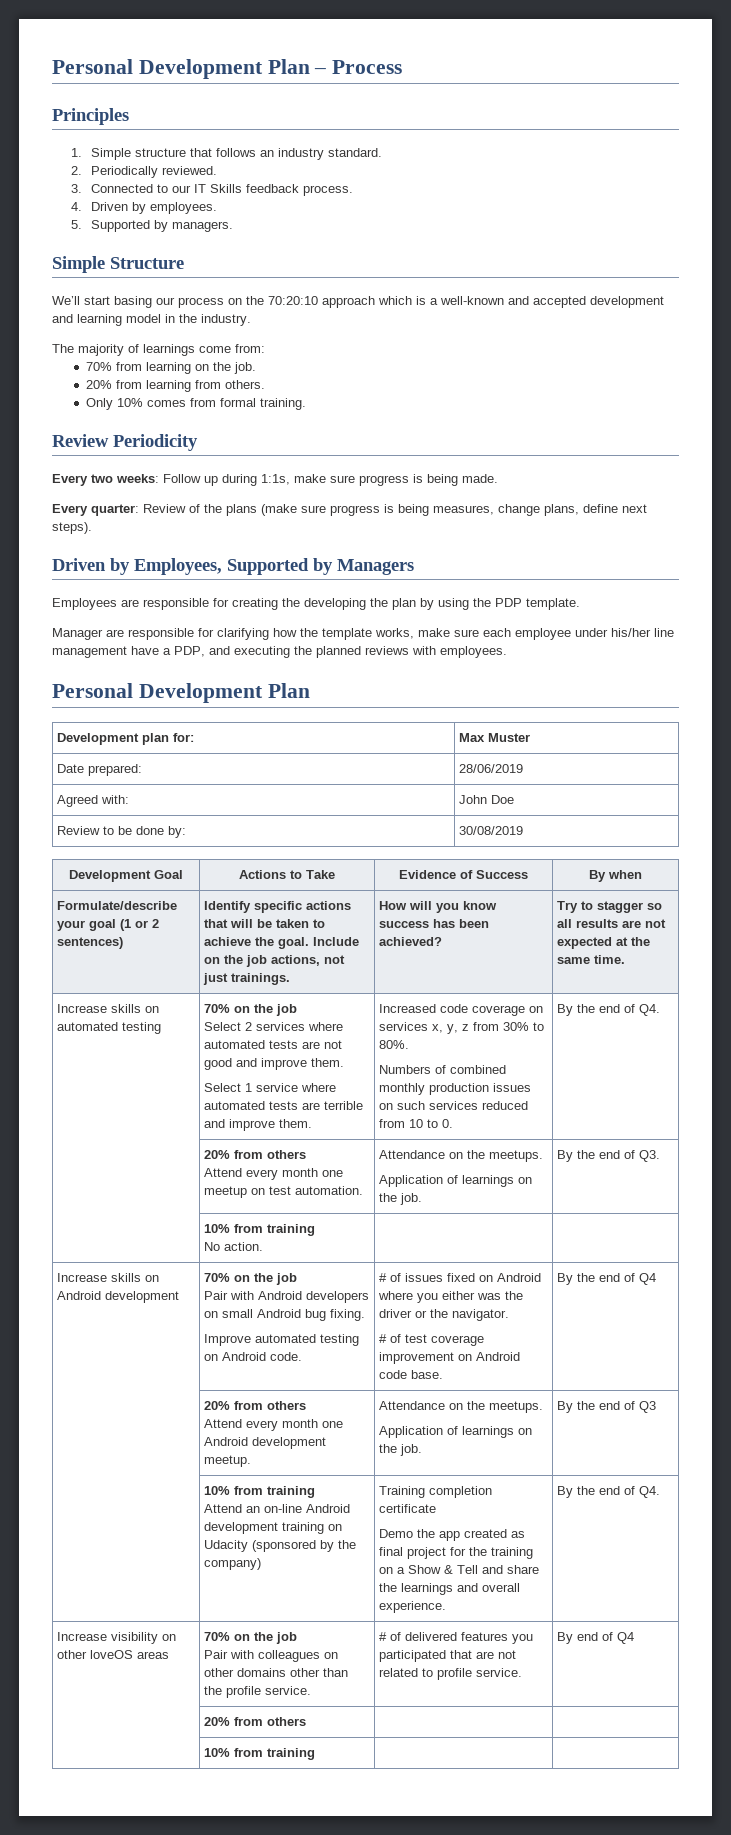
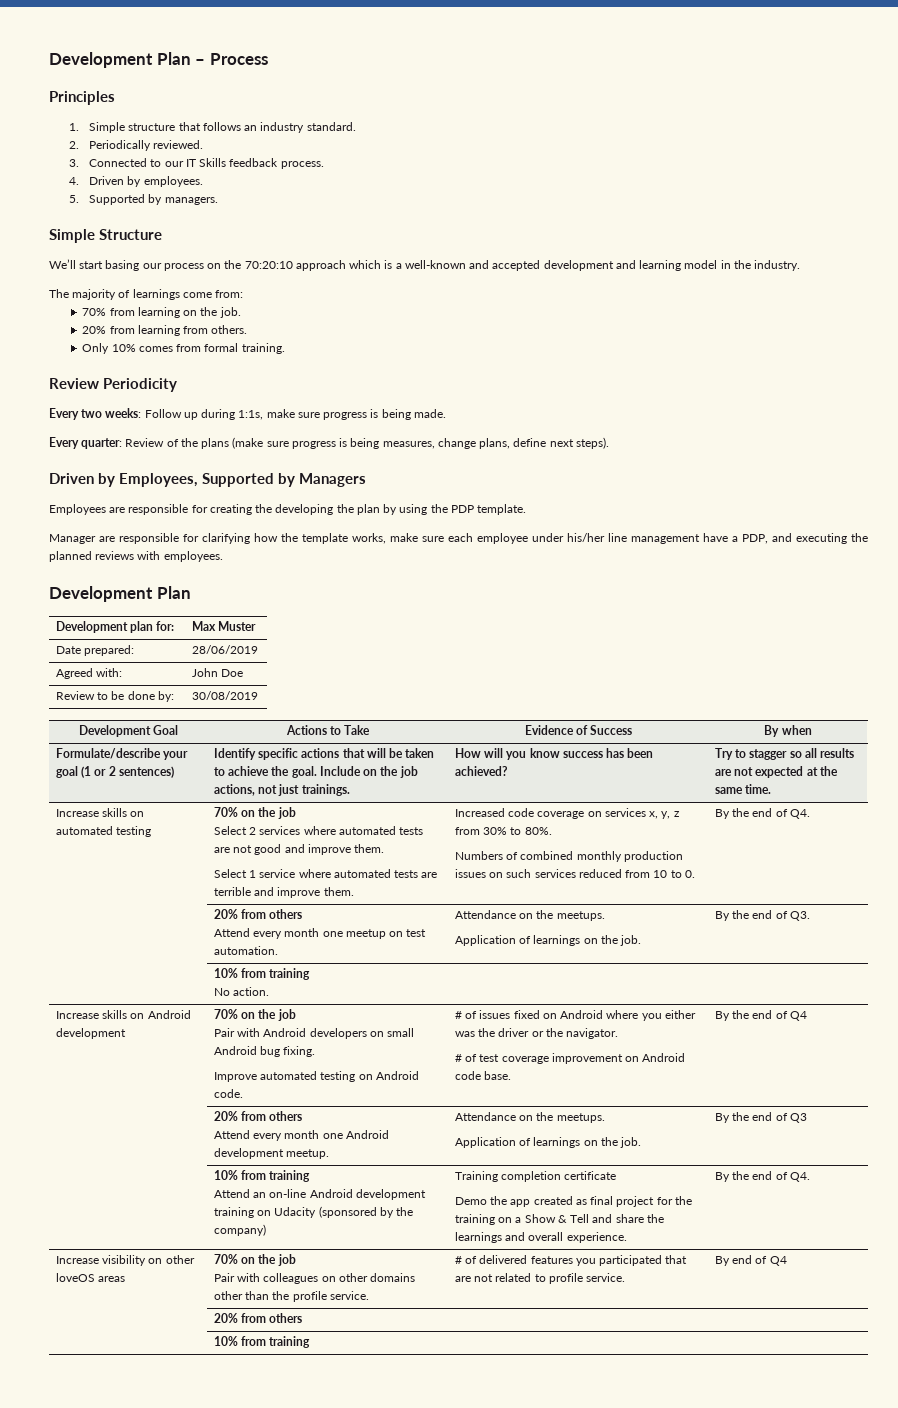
[52,59,133,74] Personal -> (49, 60) none
[52,683,133,698] Personal -> (223, 556) none

